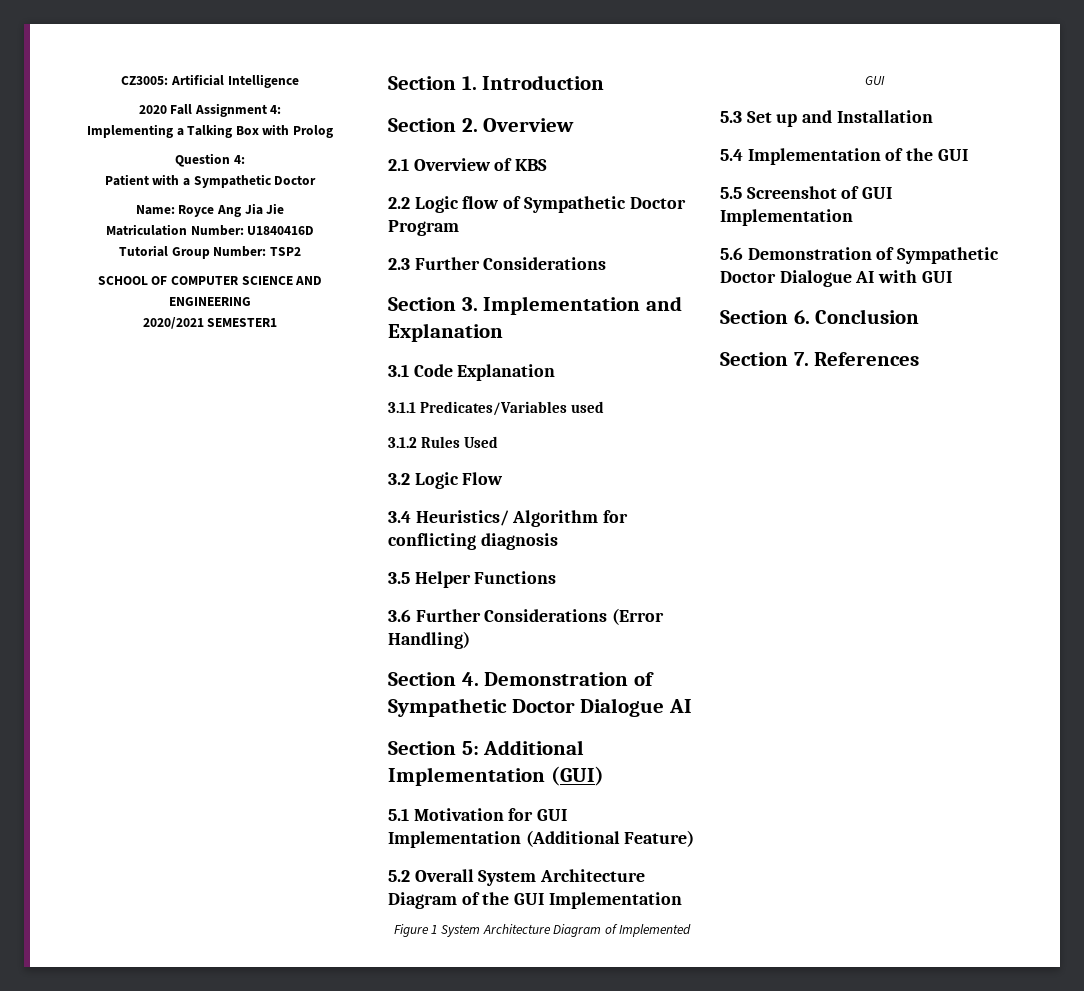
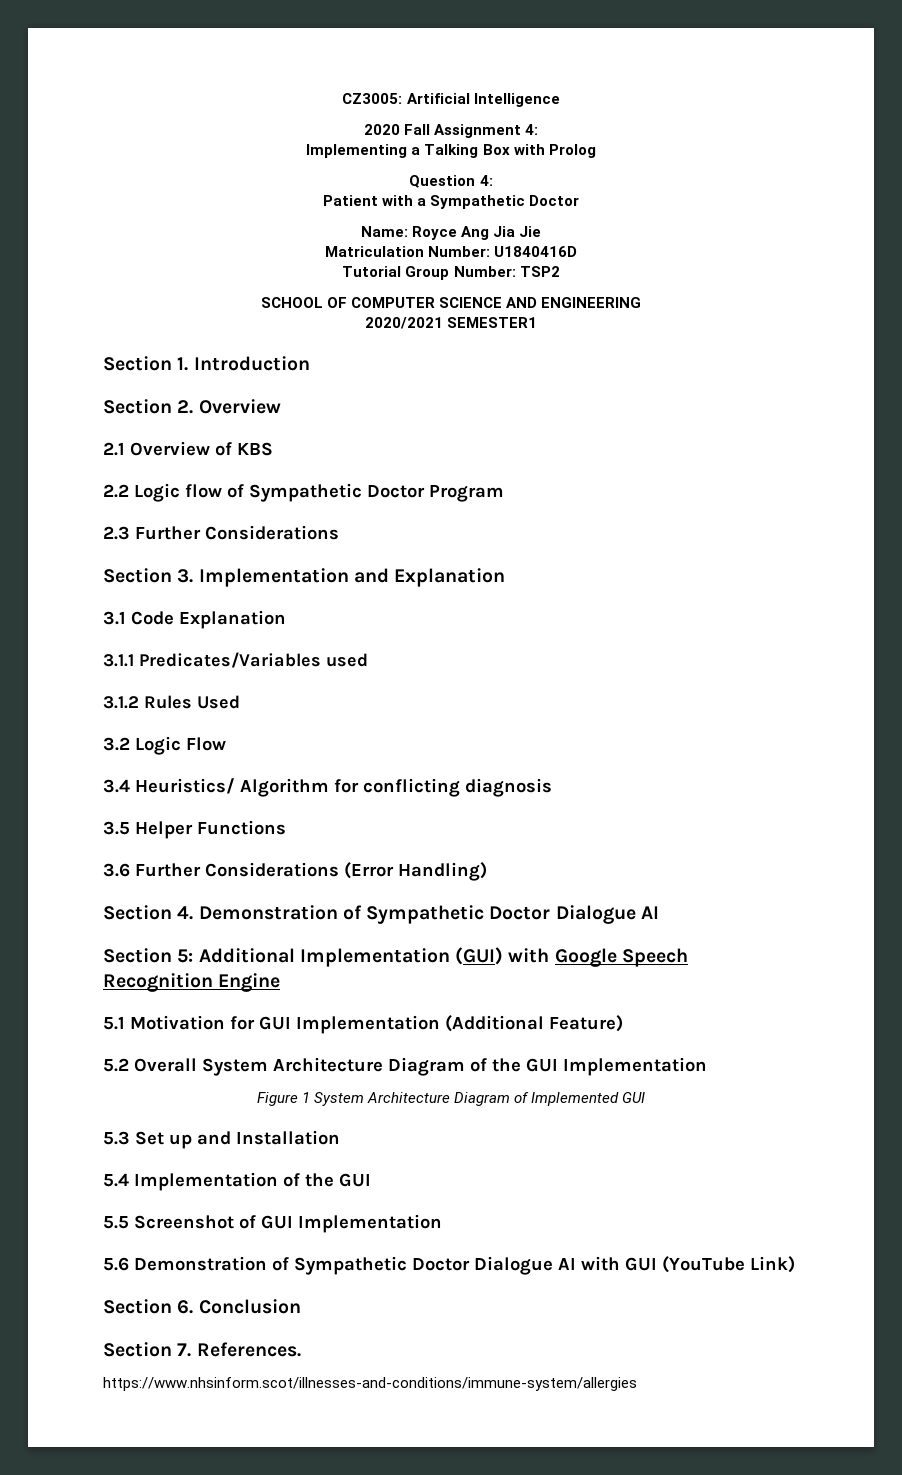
(604, 776) none -> [508,948,688,967] [103,973,281,992] with Google Speech Recognition Engine
(952, 277) none -> [662,1256,795,1273] (YouTube Link)
[814,352,920,366] References -> [196,1342,301,1357] [103,1377,637,1391] References. // https://www.nhsinform.scot/illnesses-and-conditions/immune-system/allergies

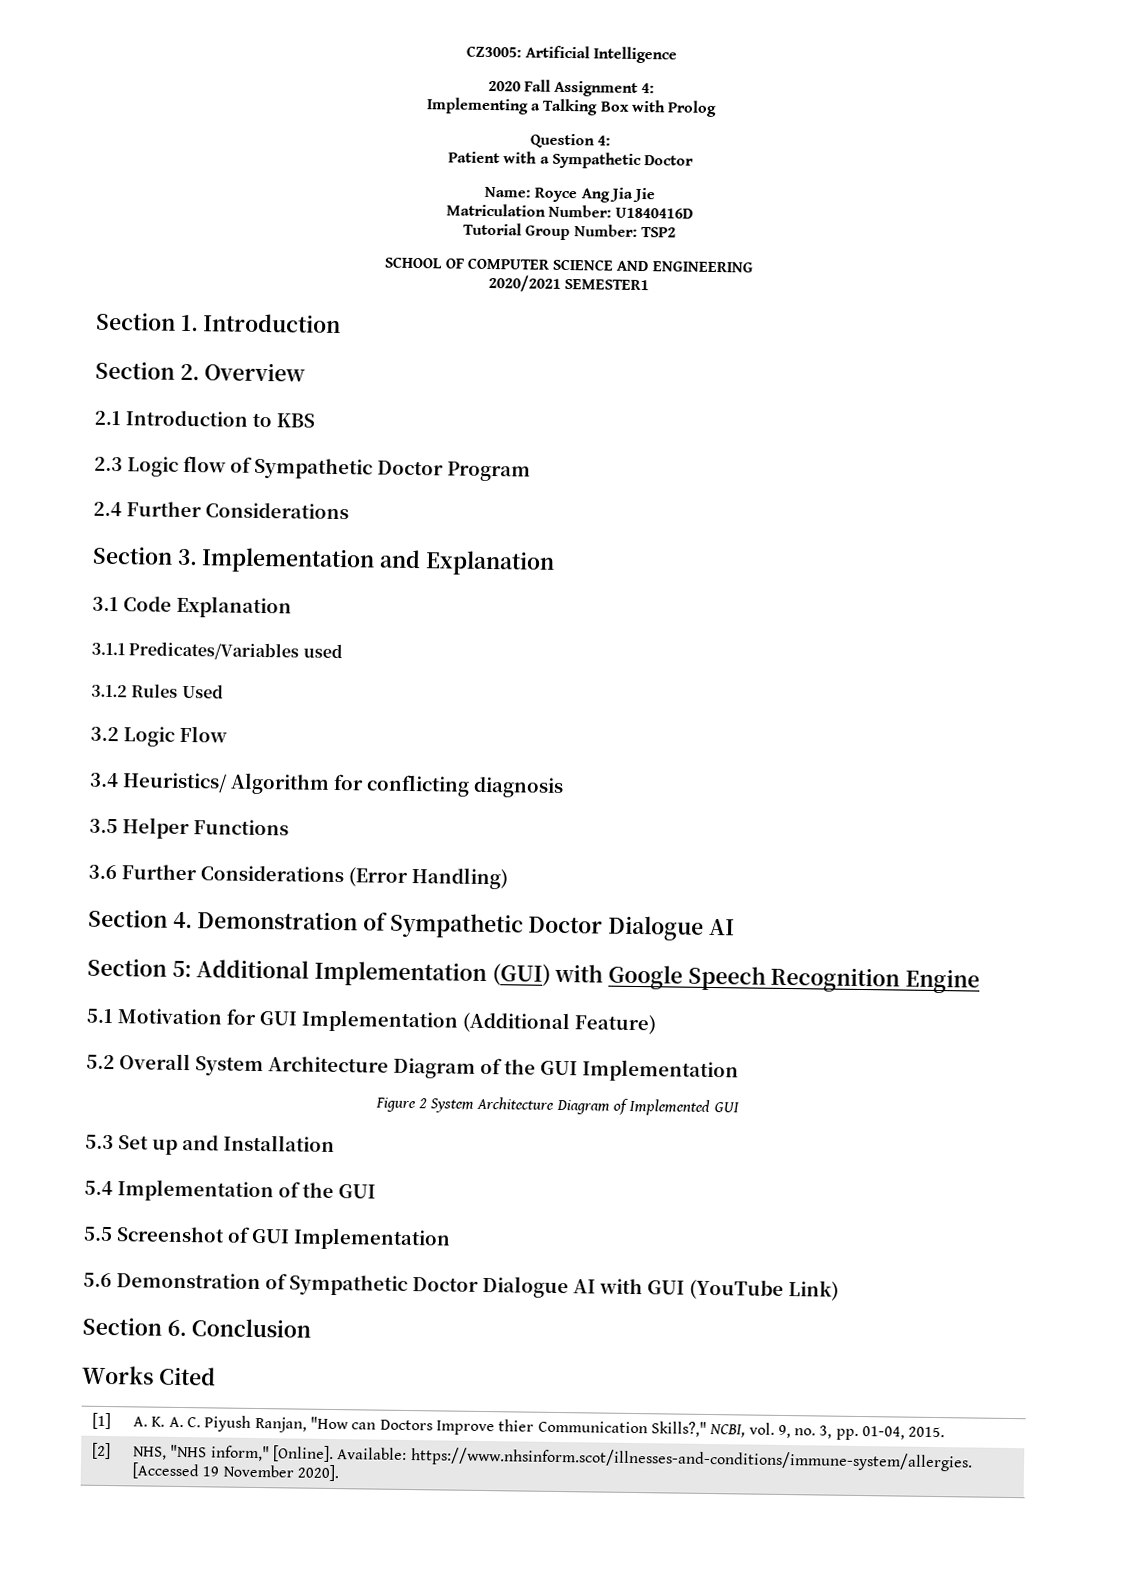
[130,441,232,456] Overview of -> [125,410,272,428] Introduction to
[103,484,129,498] 2.2 -> [94,456,123,472] 2.3
[103,526,130,540] 2.3 -> [93,501,122,517] 2.4
[301,1092,310,1103] 1 -> [417,1098,427,1109] 2
[103,1342,301,1357] [103,1377,637,1391] Section 7. References. // https://www.nhsinform.scot/illnesses-and-conditions/immune-system/allergies -> [82,1365,216,1386] [92,1412,112,1430] [133,1415,946,1440] [92,1442,112,1460] [133,1444,973,1472] [132,1462,340,1482] Works Cited // [1] | A. K. A. C. Piyush Ranjan, "How can Doctors Improve thier Communication Skills?," NCBI, vol. 9, no. 3, pp. 01-04, 2015. // [2] | NHS, "NHS inform," [Online]. Available: https://www.nhsinform.scot/illnesses-and-conditions/immune-system/allergies. [Accessed 19 November 2020].

